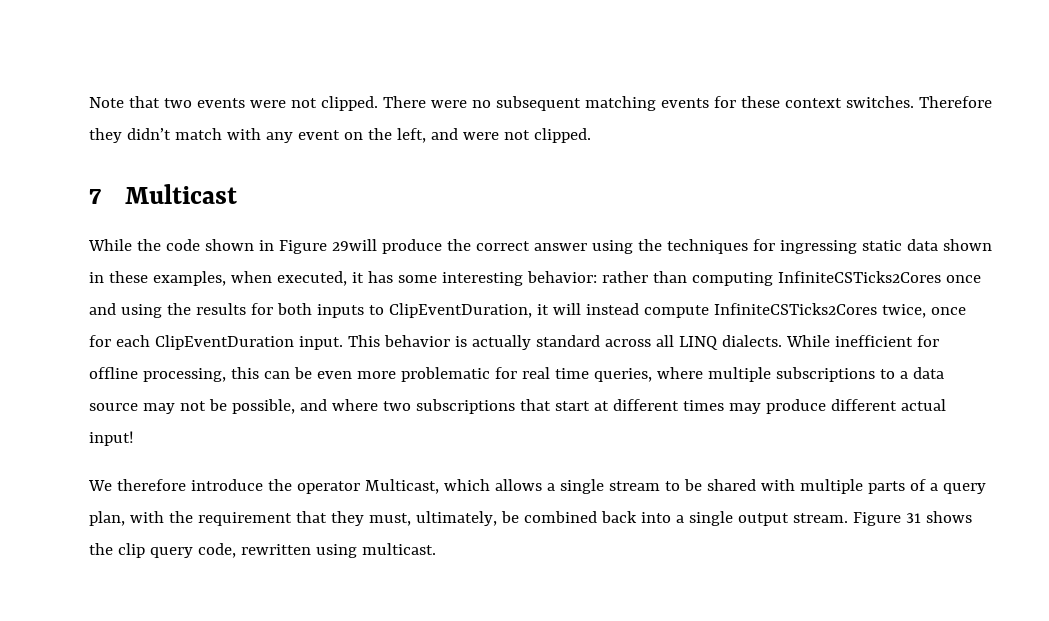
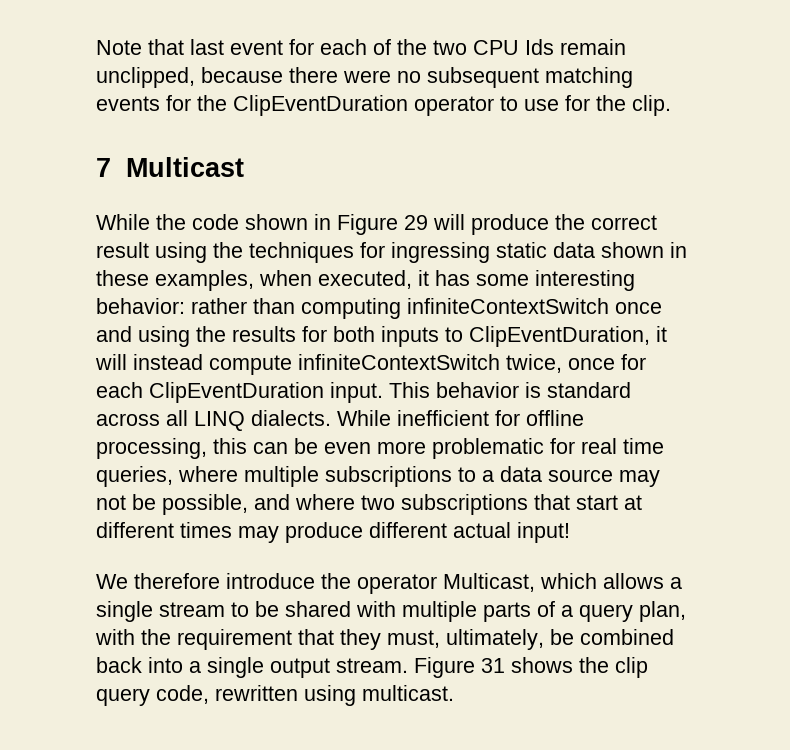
[163,96,426,111] two events were not clipped. There -> [190,39,626,55] [96,67,338,88] last event for each of the two CPU Ids remain unclipped, because there
[740,96,992,108] [89,128,591,143] these context switches. Therefore they didn’t match with any event on the left, and were not clipped. -> [197,95,671,116] the ClipEventDuration operator to use for the clip.
[331,239,377,251] 29will -> [404,214,465,230] 29 will
[533,243,587,251] answer -> [96,242,149,258] result
[777,271,941,283] InfiniteCSTicks2Cores -> [407,298,609,314] infiniteContextSwitch
[713,303,877,315] InfiniteCSTicks2Cores -> [298,354,500,370] infiniteContextSwitch
[471,335,531,350] actually -> (541, 390) none

